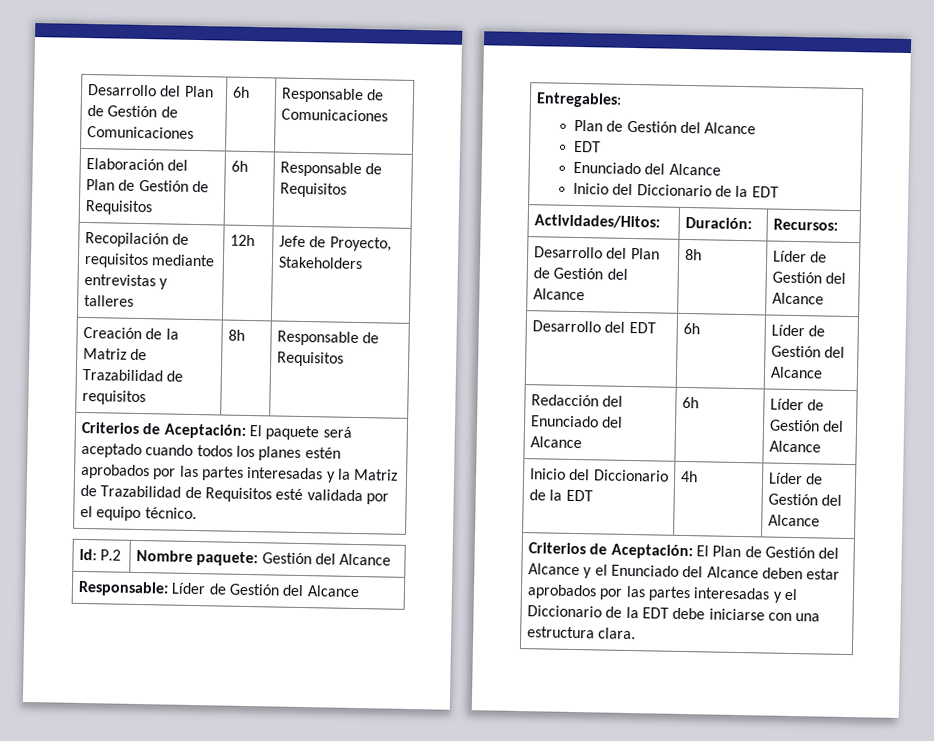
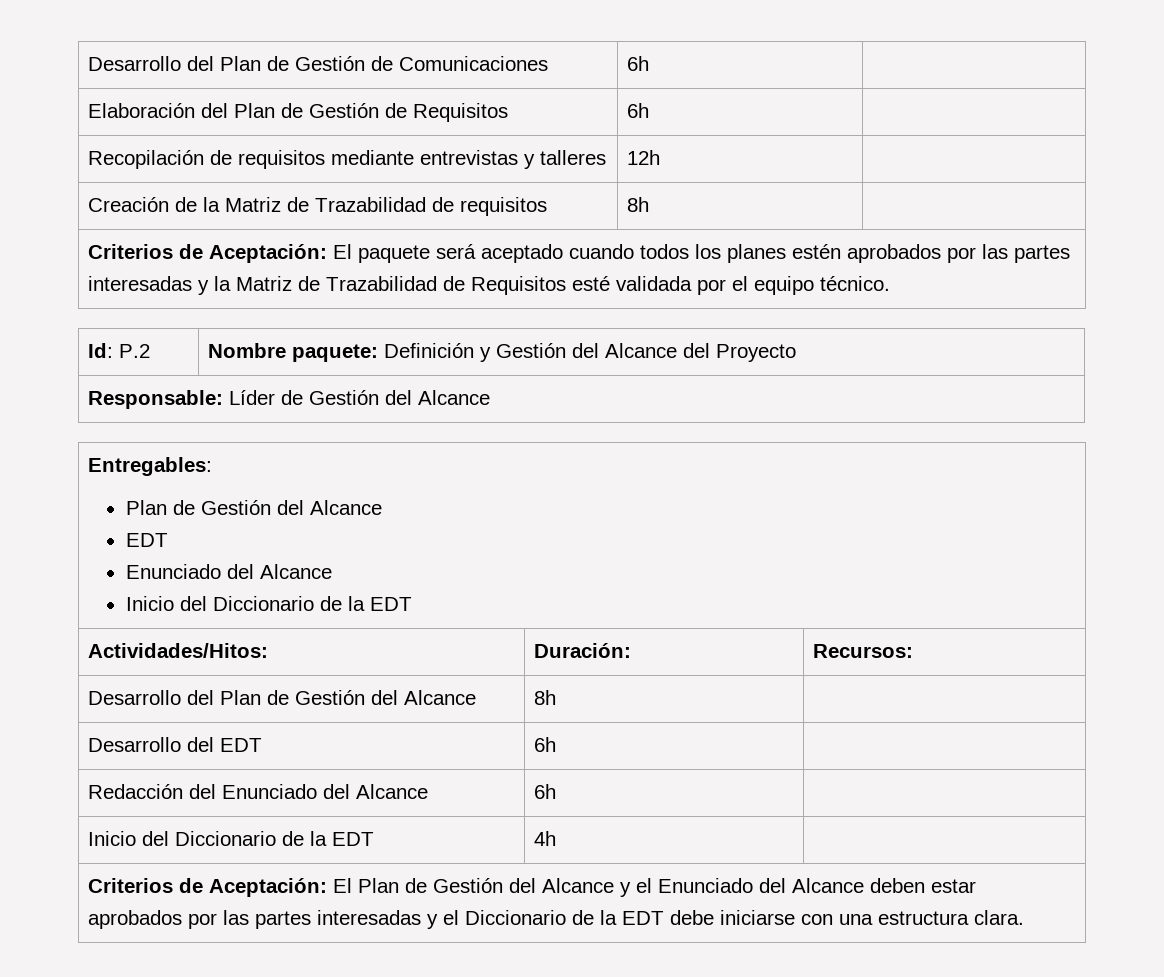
[281,87,385,104] [281,108,389,122] Responsable de Comunicaciones -> (650, 63) none
[280,161,383,178] [280,182,348,198] Responsable de Requisitos -> (650, 110) none
[279,235,392,252] [278,256,364,270] Jefe de Proyecto, Stakeholders -> (661, 157) none
[277,330,380,347] [277,351,345,367] Responsable de Requisitos -> (650, 204) none
[261,552,392,566] Gestión del Alcance -> [384,343,797,362] Definición y Gestión del Alcance del Proyecto
[773,250,828,263] [772,271,847,284] [772,292,825,305] Líder de Gestión del Alcance -> (557, 697) none
[771,324,826,337] [771,345,846,358] [770,366,824,379] Líder de Gestión del Alcance -> (557, 744) none
[770,398,825,411] [769,419,845,432] [769,440,822,453] Líder de Gestión del Alcance -> (557, 791) none
[768,472,824,485] [768,493,843,506] [768,514,821,527] Líder de Gestión del Alcance -> (557, 838) none

